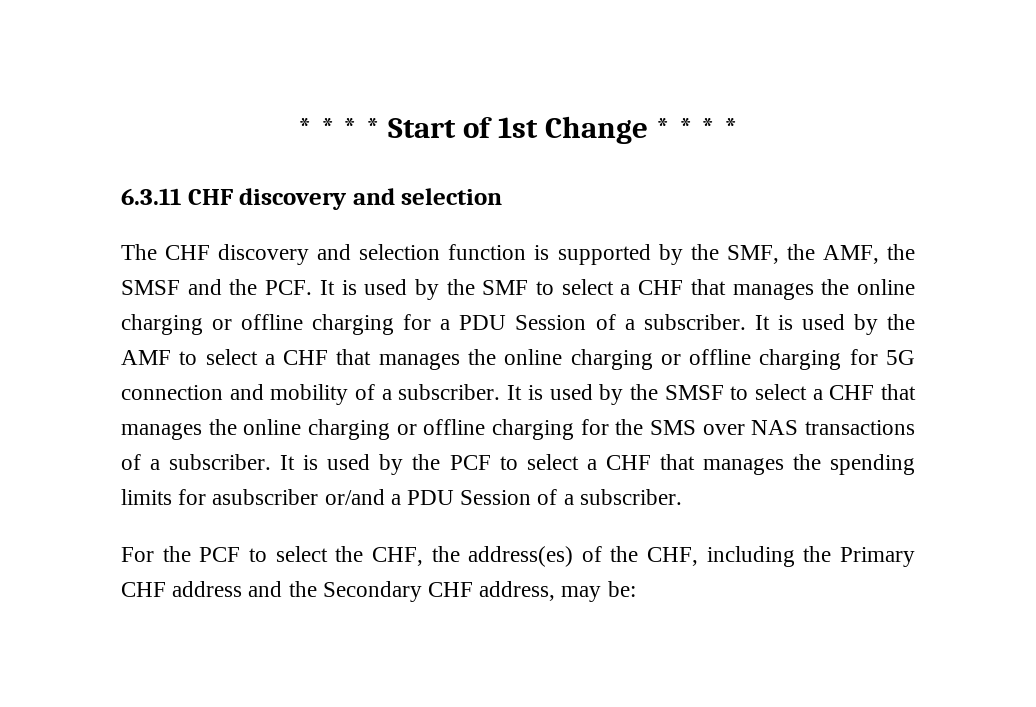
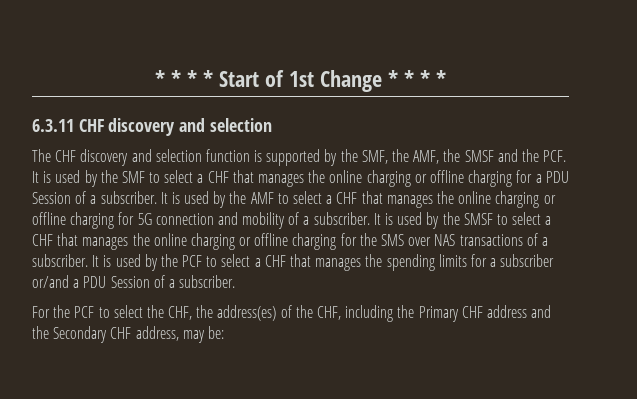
[212,489,319,505] asubscriber -> [490,254,555,267] a subscriber

